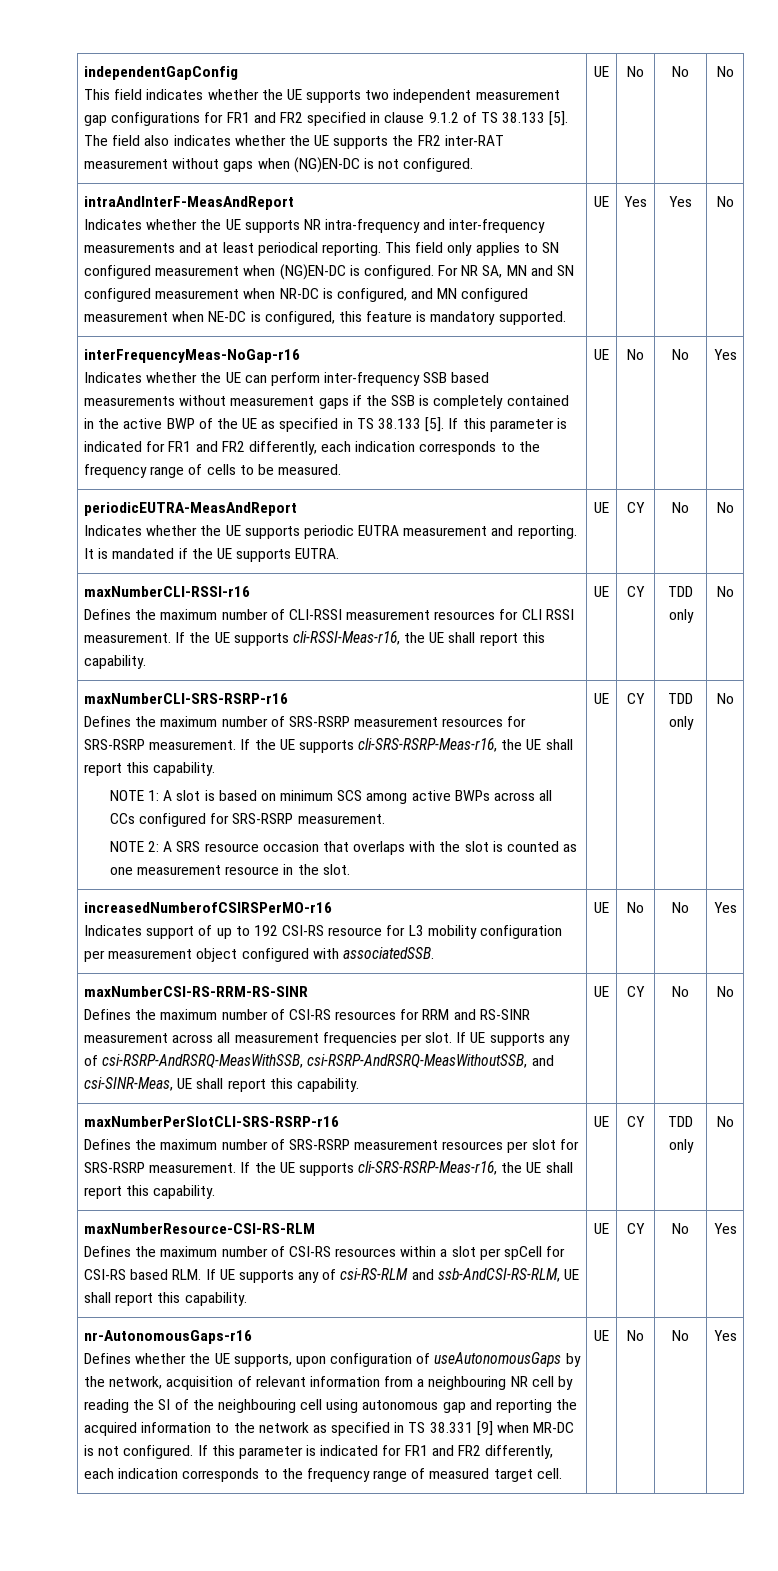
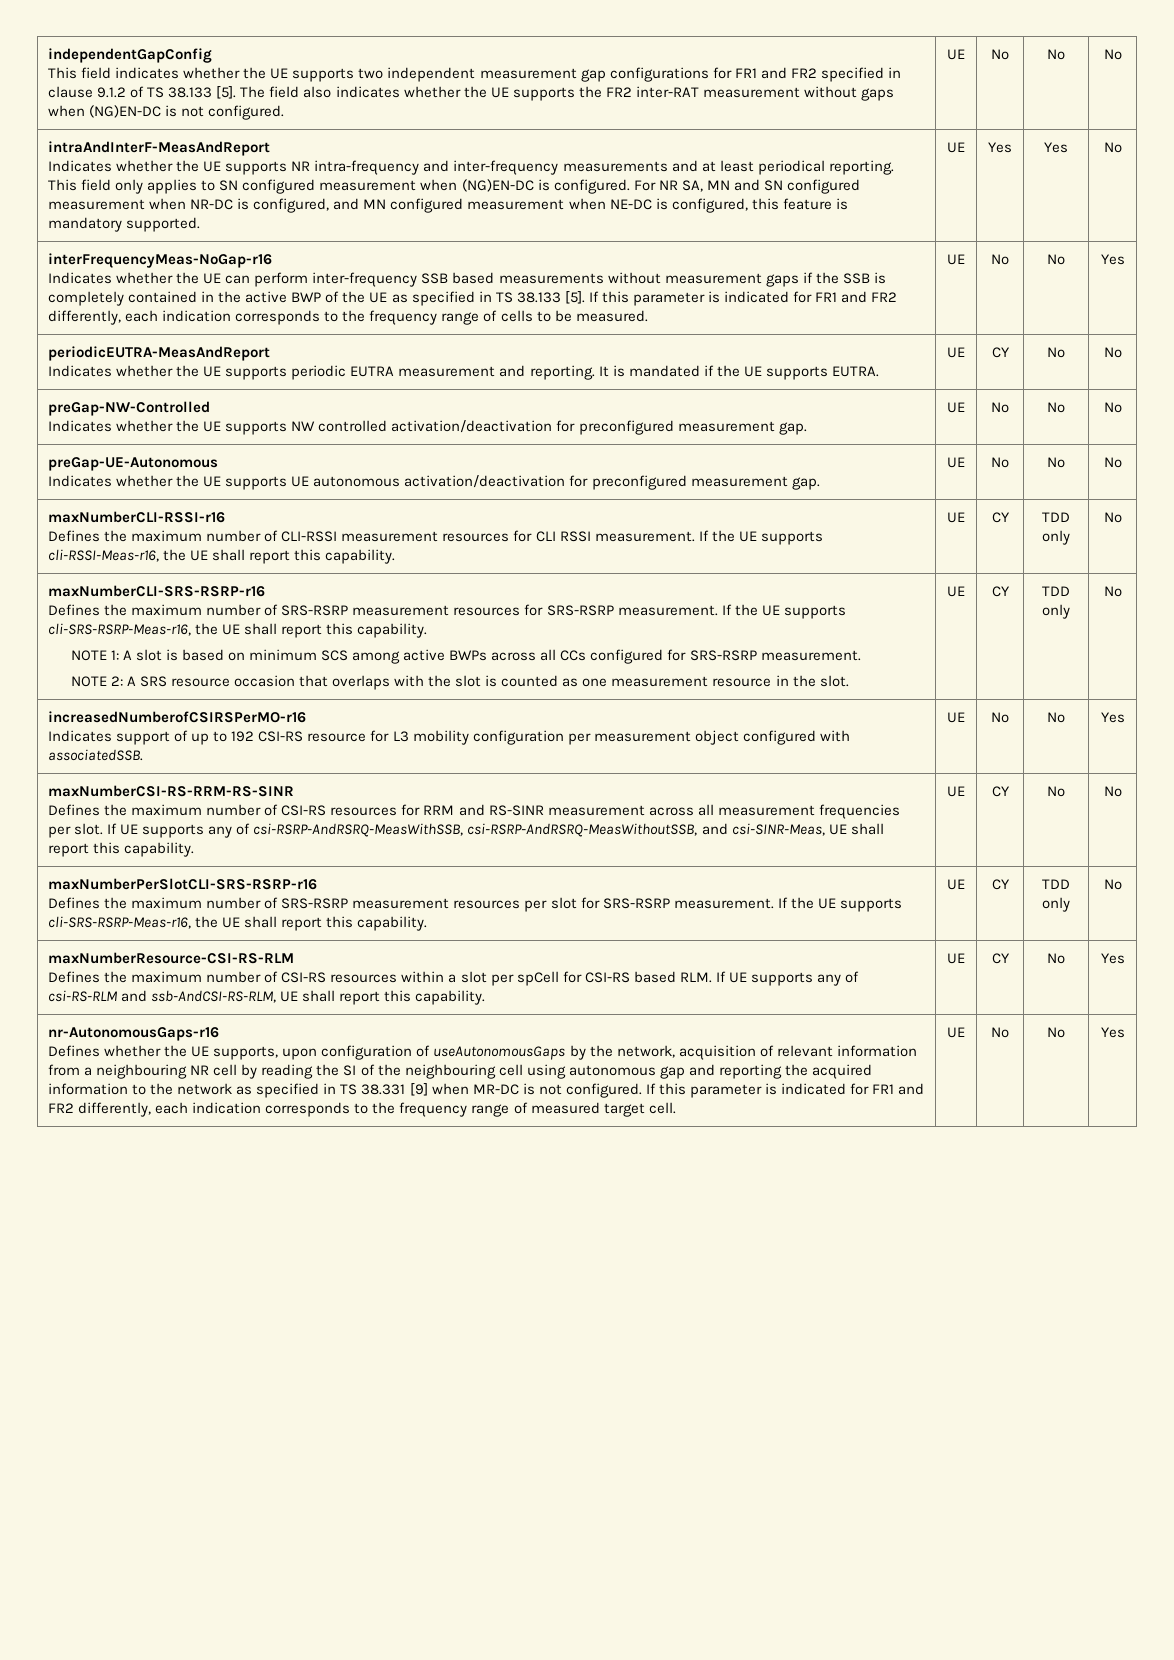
(734, 507) none -> [48,401,211,416] [48,420,807,435] [947,402,965,413] [991,402,1009,413] [1047,402,1065,413] [1103,402,1122,413] [48,457,219,471] [48,475,820,490] [947,457,965,468] [991,457,1009,468] [1047,457,1065,468] [1103,457,1122,468] // preGap-NW-Controlled // Indicates whether the UE supports NW controlled activation/deactivation for preconfigured measurement gap. | UE | No | No | No // preGap-UE-Autonomous // Indicates whether the UE supports UE autonomous activation/deactivation for preconfigured measurement gap. | UE | No | No | No

